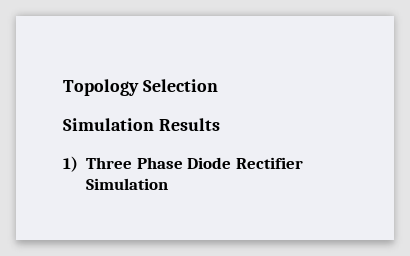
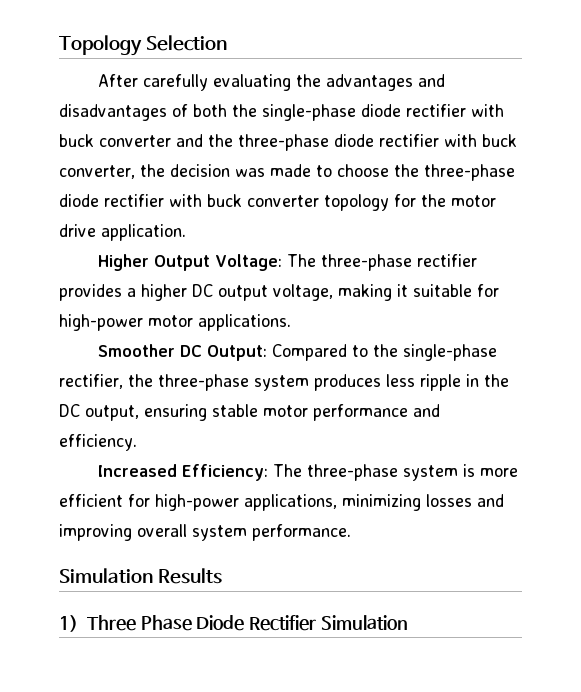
(218, 85) none -> [98,74,446,91] [59,104,504,121] [59,134,517,151] [59,164,515,181] [59,194,496,211] [59,224,186,241] [98,254,477,271] [59,284,499,301] [59,314,291,331] [98,344,498,361] [59,374,509,391] [59,404,440,421] [59,434,137,451] [98,464,519,481] [59,494,504,511] [59,524,351,541] // After carefully evaluating the advantages and disadvantages of both the single-phase diode rectifier with buck converter and the three-phase diode rectifier with buck converter, the decision was made to choose the three-phase diode rectifier with buck converter topology for the motor drive application. // Higher Output Voltage: The three-phase rectifier provides a higher DC output voltage, making it suitable for high-power motor applications. // Smoother DC Output: Compared to the single-phase rectifier, the three-phase system produces less ripple in the DC output, ensuring stable motor performance and efficiency. // Increased Efficiency: The three-phase system is more efficient for high-power applications, minimizing losses and improving overall system performance.

